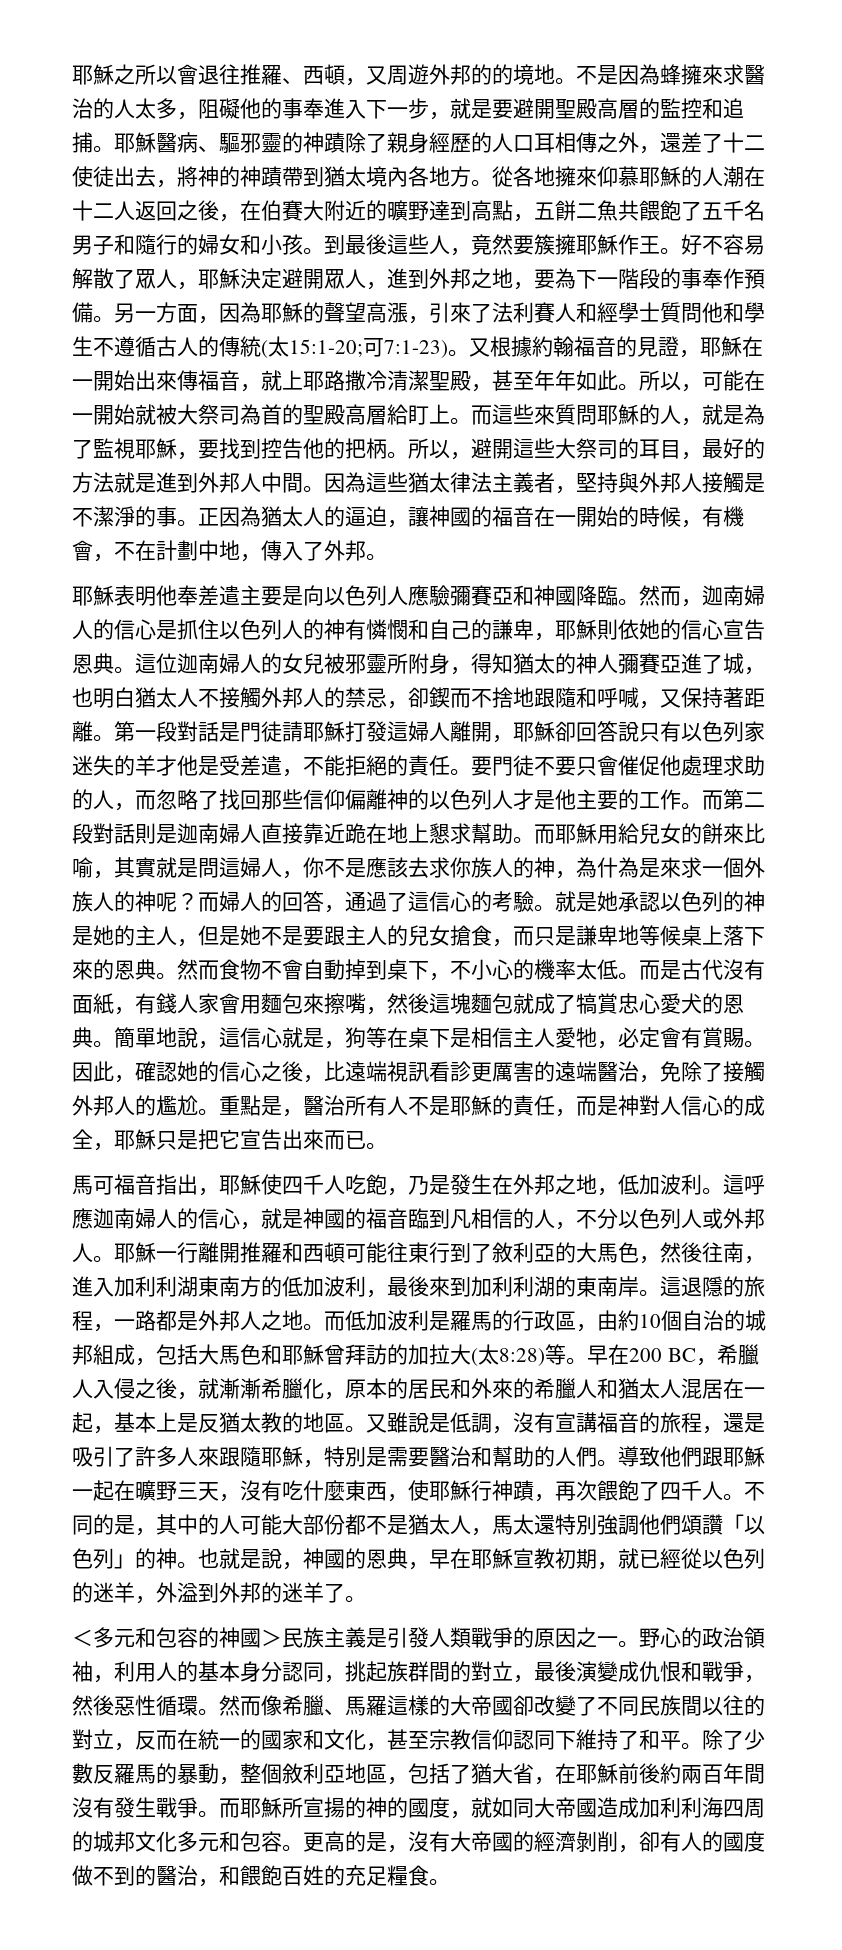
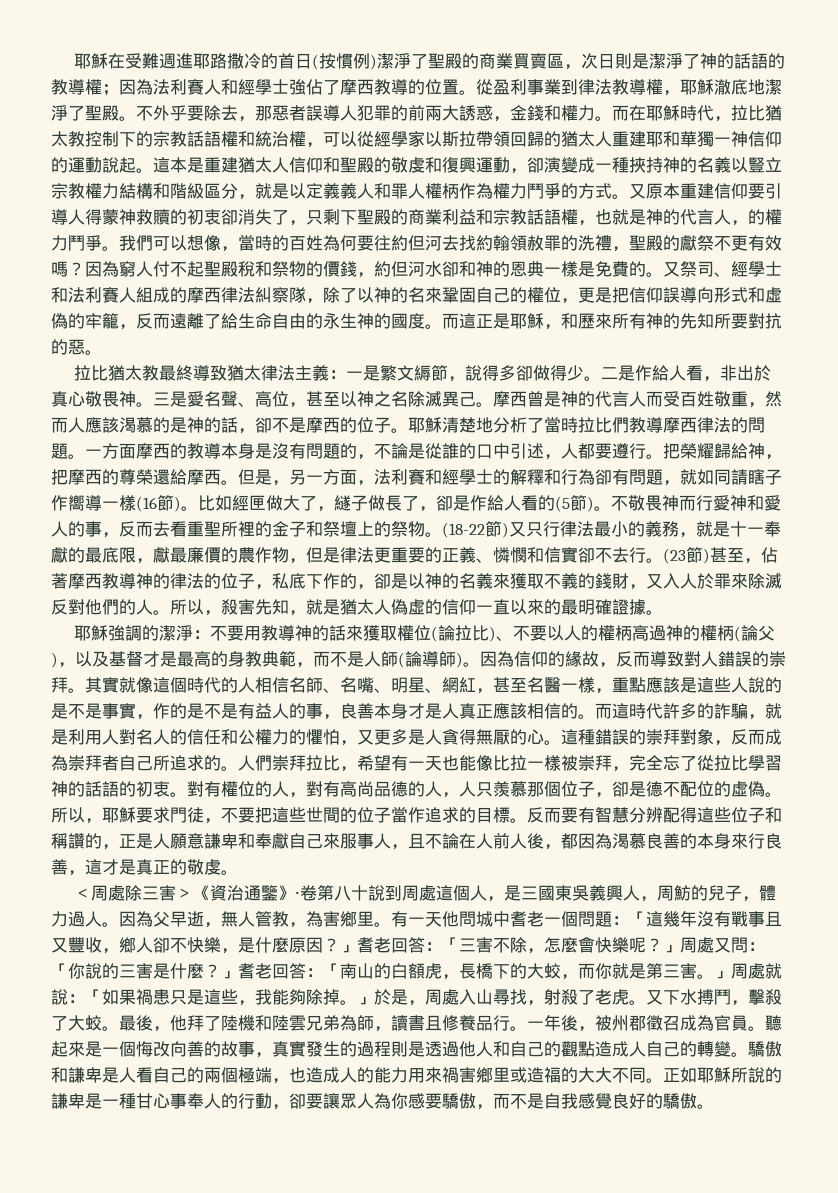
[72,64,765,86] [72,98,744,120] [72,132,765,154] [72,166,765,188] [72,200,765,222] [72,234,765,256] [72,268,765,290] [72,302,765,324] [72,336,763,358] [72,370,765,392] [72,404,765,426] [72,438,765,460] [72,472,765,494] [72,506,744,528] [72,540,387,562] [72,585,765,607] [72,619,765,641] [72,653,765,675] [72,687,765,709] [72,721,765,743] [72,755,765,777] [72,789,765,811] [72,823,765,844] [72,857,765,879] [72,891,765,913] [72,925,765,947] [72,959,765,981] [72,993,744,1015] [72,1027,765,1049] [72,1061,765,1083] [72,1095,765,1117] [72,1129,387,1151] [72,1174,765,1196] [72,1208,765,1230] [72,1242,765,1264] [72,1276,765,1298] [72,1310,766,1332] [72,1344,759,1366] [72,1378,765,1400] [72,1412,765,1434] [72,1446,765,1468] [72,1480,765,1502] [72,1514,765,1536] [72,1548,765,1570] [72,1582,366,1604] [72,1627,765,1648] [72,1661,765,1683] [72,1695,765,1716] [72,1729,765,1751] [72,1763,765,1785] [72,1797,765,1819] [72,1831,765,1853] [72,1865,429,1887] 耶穌之所以會退往推羅、西頓，又周遊外邦的的境地。不是因為蜂擁來求醫治的人太多，阻礙他的事奉進入下一步，就是要避開聖殿高層的監控和追捕。耶穌醫病、驅邪靈的神蹟除了親身經歷的人口耳相傳之外，還差了十二使徒出去，將神的神蹟帶到猶太境內各地方。從各地擁來仰慕耶穌的人潮在十二人返回之後，在伯賽大附近的曠野達到高點，五餅二魚共餵飽了五千名男子和隨行的婦女和小孩。到最後這些人，竟然要簇擁耶穌作王。好不容易解散了眾人，耶穌決定避開眾人，進到外邦之地，要為下一階段的事奉作預備。另一方面，因為耶穌的聲望高漲，引來了法利賽人和經學士質問他和學生不遵循古人的傳統(太15:1-20;可7:1-23)。又根據約翰福音的見證，耶穌在一開始出來傳福音，就上耶路撒冷清潔聖殿，甚至年年如此。所以，可能在一開始就被大祭司為首的聖殿高層給盯上。而這些來質問耶穌的人，就是為了監視耶穌，要找到控告他的把柄。所以，避開這些大祭司的耳目，最好的方法就是進到外邦人中間。因為這些猶太律法主義者，堅持與外邦人接觸是不潔淨的事。正因為猶太人的逼迫，讓神國的福音在一開始的時候，有機會，不在計劃中地，傳入了外邦。 // 耶穌表明他奉差遣主要是向以色列人應驗彌賽亞和神國降臨。然而，迦南婦人的信心是抓住以色列人的神有憐憫和自己的謙卑，耶穌則依她的信心宣告恩典。這位迦南婦人的女兒被邪靈所附身，得知猶太的神人彌賽亞進了城，也明白猶太人不接觸外邦人的禁忌，卻鍥而不捨地跟隨和呼喊，又保持著距離。第一段對話是門徒請耶穌打發這婦人離開，耶穌卻回答說只有以色列家迷失的羊才他是受差遣，不能拒絕的責任。要門徒不要只會催促他處理求助的人，而忽略了找回那些信仰偏離神的以色列人才是他主要的工作。而第二段對話則是迦南婦人直接靠近跪在地上懇求幫助。而耶穌用給兒女的餅來比喻，其實就是問這婦人，你不是應該去求你族人的神，為什為是來求一個外族人的神呢？而婦人的回答，通過了這信心的考驗。就是她承認以色列的神是她的主人，但是她不是要跟主人的兒女搶食，而只是謙卑地等候桌上落下來的恩典。然而食物不會自動掉到桌下，不小心的機率太低。而是古代沒有面紙，有錢人家會用麵包來擦嘴，然後這塊麵包就成了犒賞忠心愛犬的恩典。簡單地說，這信心就是，狗等在桌下是相信主人愛牠，必定會有賞賜。因此，確認她的信心之後，比遠端視訊看診更厲害的遠端醫治，免除了接觸外邦人的尷尬。重點是，醫治所有人不是耶穌的責任，而是神對人信心的成全，耶穌只是把它宣告出來而已。 // 馬可福音指出，耶穌使四千人吃飽，乃是發生在外邦之地，低加波利。這呼應迦南婦人的信心，就是神國的福音臨到凡相信的人，不分以色列人或外邦人。耶穌一行離開推羅和西頓可能往東行到了敘利亞的大馬色，然後往南，進入加利利湖東南方的低加波利，最後來到加利利湖的東南岸。這退隱的旅程，一路都是外邦人之地。而低加波利是羅馬的行政區，由約10個自治的城邦組成，包括大馬色和耶穌曾拜訪的加拉大(太8:28)等。早在200 BC，希臘人入侵之後，就漸漸希臘化，原本的居民和外來的希臘人和猶太人混居在一起，基本上是反猶太教的地區。又雖說是低調，沒有宣講福音的旅程，還是吸引了許多人來跟隨耶穌，特別是需要醫治和幫助的人們。導致他們跟耶穌一起在曠野三天，沒有吃什麼東西，使耶穌行神蹟，再次餵飽了四千人。不同的是，其中的人可能大部份都不是猶太人，馬太還特別強調他們頌讚「以色列」的神。也就是說，神國的恩典，早在耶穌宣教初期，就已經從以色列的迷羊，外溢到外邦的迷羊了。 // ＜多元和包容的神國＞民族主義是引發人類戰爭的原因之一。野心的政治領袖，利用人的基本身分認同，挑起族群間的對立，最後演變成仇恨和戰爭，然後惡性循環。然而像希臘、馬羅這樣的大帝國卻改變了不同民族間以往的對立，反而在統一的國家和文化，甚至宗教信仰認同下維持了和平。除了少數反羅馬的暴動，整個敘利亞地區，包括了猶大省，在耶穌前後約兩百年間沒有發生戰爭。而耶穌所宣揚的神的國度，就如同大帝國造成加利利海四周的城邦文化多元和包容。更高的是，沒有大帝國的經濟剝削，卻有人的國度做不到的醫治，和餵飽百姓的充足糧食 -> [73,53,785,70] [51,78,782,96] [51,105,782,122] [51,131,782,148] [51,156,782,174] [51,183,782,200] [51,209,782,226] [51,235,782,252] [51,261,782,278] [51,286,782,304] [51,312,782,330] [51,339,102,355] [73,365,771,382] [51,391,782,408] [51,417,765,434] [51,443,782,460] [51,468,782,486] [51,495,781,512] [51,521,781,538] [51,547,778,564] [51,573,782,590] [51,599,663,616] [73,625,775,642] [51,651,786,668] [51,676,782,694] [51,702,782,720] [51,728,782,746] [51,755,782,772] [51,781,782,798] [51,806,782,824] [51,833,782,850] [51,858,238,876] [73,884,776,902] [51,910,782,928] [51,936,765,954] [51,963,782,980] [51,988,782,1006] [51,1014,782,1032] [51,1041,782,1058] [51,1067,782,1084] [51,1093,697,1110] 耶穌在受難週進耶路撒冷的首日(按慣例)潔淨了聖殿的商業買賣區，次日則是潔淨了神的話語的教導權；因為法利賽人和經學士強佔了摩西教導的位置。從盈利事業到律法教導權，耶穌澈底地潔淨了聖殿。不外乎要除去，那惡者誤導人犯罪的前兩大誘惑，金錢和權力。而在耶穌時代，拉比猶太教控制下的宗教話語權和統治權，可以從經學家以斯拉帶領回歸的猶太人重建耶和華獨一神信仰的運動說起。這本是重建猶太人信仰和聖殿的敬虔和復興運動，卻演變成一種挾持神的名義以豎立宗教權力結構和階級區分，就是以定義義人和罪人權柄作為權力鬥爭的方式。又原本重建信仰要引導人得蒙神救贖的初衷卻消失了，只剩下聖殿的商業利益和宗教話語權，也就是神的代言人，的權力鬥爭。我們可以想像，當時的百姓為何要往約但河去找約翰領赦罪的洗禮，聖殿的獻祭不更有效嗎？因為窮人付不起聖殿稅和祭物的價錢，約但河水卻和神的恩典一樣是免費的。又祭司、經學士和法利賽人組成的摩西律法糾察隊，除了以神的名來鞏固自己的權位，更是把信仰誤導向形式和虛偽的牢籠，反而遠離了給生命自由的永生神的國度。而這正是耶穌，和歷來所有神的先知所要對抗的惡。 // 拉比猶太教最終導致猶太律法主義：一是繁文縟節，說得多卻做得少。二是作給人看，非出於真心敬畏神。三是愛名聲、高位，甚至以神之名除滅異己。摩西曾是神的代言人而受百姓敬重，然而人應該渴慕的是神的話，卻不是摩西的位子。耶穌清楚地分析了當時拉比們教導摩西律法的問題。一方面摩西的教導本身是沒有問題的，不論是從誰的口中引述，人都要遵行。把榮耀歸給神，把摩西的尊榮還給摩西。但是，另一方面，法利賽和經學士的解釋和行為卻有問題，就如同請瞎子作嚮導一樣(16節)。比如經匣做大了，繸子做長了，卻是作給人看的(5節)。不敬畏神而行愛神和愛人的事，反而去看重聖所裡的金子和祭壇上的祭物。(18-22節)又只行律法最小的義務，就是十一奉獻的最底限，獻最廉價的農作物，但是律法更重要的正義、憐憫和信實卻不去行。(23節)甚至，佔著摩西教導神的律法的位子，私底下作的，卻是以神的名義來獲取不義的錢財，又入人於罪來除滅反對他們的人。所以，殺害先知，就是猶太人偽虛的信仰一直以來的最明確證據。 // 耶穌強調的潔淨：不要用教導神的話來獲取權位(論拉比)、不要以人的權柄高過神的權柄(論父)，以及基督才是最高的身教典範，而不是人師(論導師)。因為信仰的緣故，反而導致對人錯誤的崇拜。其實就像這個時代的人相信名師、名嘴、明星、網紅，甚至名醫一樣，重點應該是這些人說的是不是事實，作的是不是有益人的事，良善本身才是人真正應該相信的。而這時代許多的詐騙，就是利用人對名人的信任和公權力的懼怕，又更多是人貪得無厭的心。這種錯誤的崇拜對象，反而成為崇拜者自己所追求的。人們崇拜拉比，希望有一天也能像比拉一樣被崇拜，完全忘了從拉比學習神的話語的初衷。對有權位的人，對有高尚品德的人，人只羨慕那個位子，卻是德不配位的虛偽。所以，耶穌要求門徒，不要把這些世間的位子當作追求的目標。反而要有智慧分辨配得這些位子和稱讚的，正是人願意謙卑和奉獻自己來服事人，且不論在人前人後，都因為渴慕良善的本身來行良善，這才是真正的敬虔。 // ＜周處除三害＞《資治通鑒》‧卷第八十說到周處這個人，是三國東吳義興人，周魴的兒子，體力過人。因為父早逝，無人管教，為害鄉里。有一天他問城中耆老一個問題：「這幾年沒有戰事且又豐收，鄉人卻不快樂，是什麼原因？」耆老回答：「三害不除，怎麼會快樂呢？」周處又問：「你說的三害是什麼？」耆老回答：「南山的白額虎，長橋下的大蛟，而你就是第三害。」周處就說：「如果禍患只是這些，我能夠除掉。」於是，周處入山尋找，射殺了老虎。又下水搏鬥，擊殺了大蛟。最後，他拜了陸機和陸雲兄弟為師，讀書且修養品行。一年後，被州郡徵召成為官員。聽起來是一個悔改向善的故事，真實發生的過程則是透過他人和自己的觀點造成人自己的轉變。驕傲和謙卑是人看自己的兩個極端，也造成人的能力用來禍害鄉里或造福的大大不同。正如耶穌所說的謙卑是一種甘心事奉人的行動，卻要讓眾人為你感要驕傲，而不是自我感覺良好的驕傲

